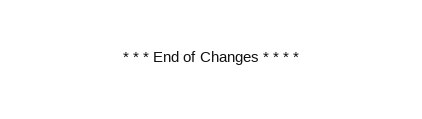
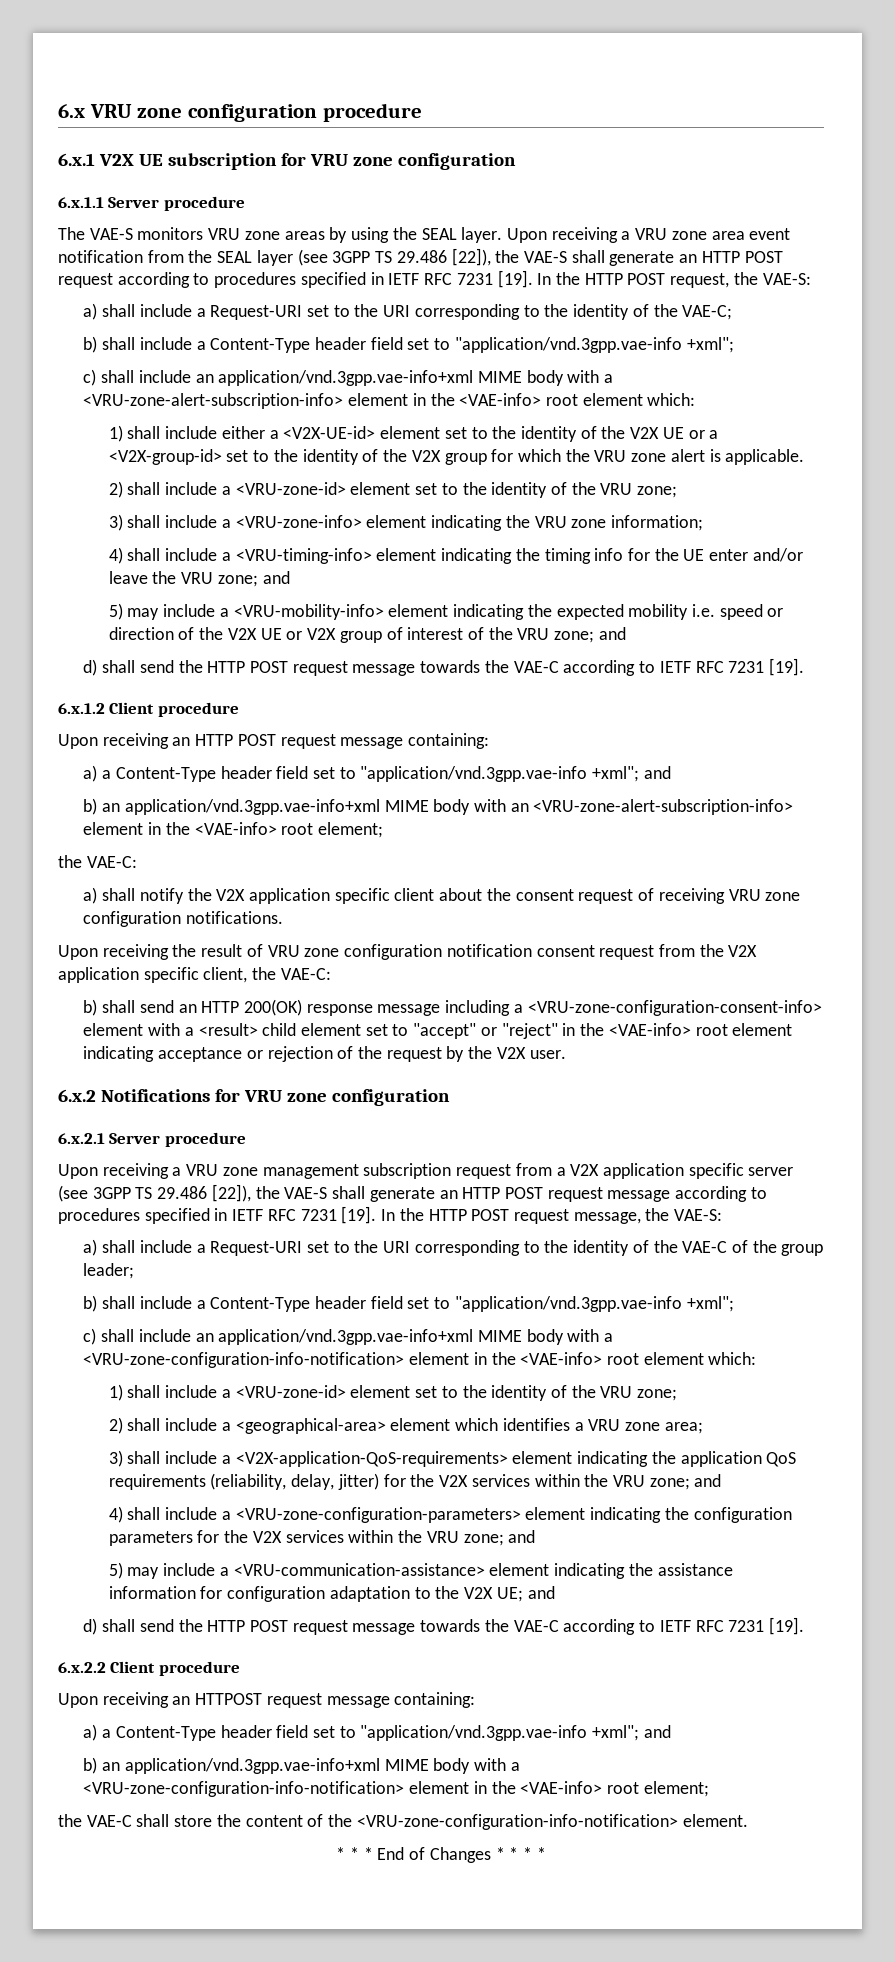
(123, 57) none -> [58,103,422,122] [58,153,516,170] [58,196,245,211] [58,227,791,243] [58,248,783,266] [58,270,811,288] [83,303,733,320] [83,336,734,353] [83,369,614,386] [83,393,696,409] [108,425,719,442] [108,449,805,465] [108,481,678,498] [108,514,703,531] [108,547,803,564] [108,571,290,587] [108,603,784,620] [108,627,626,643] [83,658,804,676] [58,702,239,717] [58,733,490,749] [83,765,671,782] [83,798,794,815] [83,822,383,838] [58,855,137,868] [83,887,801,904] [83,911,284,927] [58,944,758,960] [58,967,331,983] [83,999,822,1016] [83,1023,793,1039] [83,1046,566,1062] [58,1089,450,1106] [58,1132,246,1147] [58,1163,794,1179] [58,1184,767,1202] [58,1206,723,1224] [83,1239,824,1256] [83,1263,135,1279] [83,1295,734,1312] [83,1328,614,1345] [83,1352,757,1368] [108,1384,678,1401] [108,1417,703,1434] [108,1450,797,1467] [108,1473,722,1490] [108,1506,792,1523] [108,1530,536,1546] [108,1562,733,1579] [108,1586,555,1602] [83,1617,804,1635] [58,1661,240,1676] [58,1692,476,1708] [83,1724,671,1741] [83,1757,520,1774] [83,1781,709,1797] [58,1814,748,1830] 6.x VRU zone configuration procedure // 6.x.1 V2X UE subscription for VRU zone configuration // 6.x.1.1 Server procedure // The VAE-S monitors VRU zone areas by using the SEAL layer. Upon receiving a VRU zone area event notification from the SEAL layer (see 3GPP TS 29.486 [22]), the VAE-S shall generate an HTTP POST request according to procedures specified in IETF RFC 7231 [19]. In the HTTP POST request, the VAE-S: // a) shall include a Request-URI set to the URI corresponding to the identity of the VAE-C; // b) shall include a Content-Type header field set to "application/vnd.3gpp.vae-info +xml"; // c) shall include an application/vnd.3gpp.vae-info+xml MIME body with a <VRU-zone-alert-subscription-info> element in the <VAE-info> root element which: // 1) shall include either a <V2X-UE-id> element set to the identity of the V2X UE or a <V2X-group-id> set to the identity of the V2X group for which the VRU zone alert is applicable. // 2) shall include a <VRU-zone-id> element set to the identity of the VRU zone; // 3) shall include a <VRU-zone-info> element indicating the VRU zone information; // 4) shall include a <VRU-timing-info> element indicating the timing info for the UE enter and/or leave the VRU zone; and // 5) may include a <VRU-mobility-info> element indicating the expected mobility i.e. speed or direction of the V2X UE or V2X group of interest of the VRU zone; and // d) shall send the HTTP POST request message towards the VAE-C according to IETF RFC 7231 [19]. // 6.x.1.2 Client procedure // Upon receiving an HTTP POST request message containing: // a) a Content-Type header field set to "application/vnd.3gpp.vae-info +xml"; and // b) an application/vnd.3gpp.vae-info+xml MIME body with an <VRU-zone-alert-subscription-info> element in the <VAE-info> root element; // the VAE-C: // a) shall notify the V2X application specific client about the consent request of receiving VRU zone configuration notifications. // Upon receiving the result of VRU zone configuration notification consent request from the V2X application specific client, the VAE-C: // b) shall send an HTTP 200(OK) response message including a <VRU-zone-configuration-consent-info> element with a <result> child element set to "accept" or "reject" in the <VAE-info> root element indicating acceptance or rejection of the request by the V2X user. // 6.x.2 Notifications for VRU zone configuration // 6.x.2.1 Server procedure // Upon receiving a VRU zone management subscription request from a V2X application specific server (see 3GPP TS 29.486 [22]), the VAE-S shall generate an HTTP POST request message according to procedures specified in IETF RFC 7231 [19]. In the HTTP POST request message, the VAE-S: // a) shall include a Request-URI set to the URI corresponding to the identity of the VAE-C of the group leader; // b) shall include a Content-Type header field set to "application/vnd.3gpp.vae-info +xml"; // c) shall include an application/vnd.3gpp.vae-info+xml MIME body with a <VRU-zone-configuration-info-notification> element in the <VAE-info> root element which: // 1) shall include a <VRU-zone-id> element set to the identity of the VRU zone; // 2) shall include a <geographical-area> element which identifies a VRU zone area; // 3) shall include a <V2X-application-QoS-requirements> element indicating the application QoS requirements (reliability, delay, jitter) for the V2X services within the VRU zone; and // 4) shall include a <VRU-zone-configuration-parameters> element indicating the configuration parameters for the V2X services within the VRU zone; and // 5) may include a <VRU-communication-assistance> element indicating the assistance information for configuration adaptation to the V2X UE; and // d) shall send the HTTP POST request message towards the VAE-C according to IETF RFC 7231 [19]. // 6.x.2.2 Client procedure // Upon receiving an HTTPOST request message containing: // a) a Content-Type header field set to "application/vnd.3gpp.vae-info +xml"; and // b) an application/vnd.3gpp.vae-info+xml MIME body with a <VRU-zone-configuration-info-notification> element in the <VAE-info> root element; // the VAE-C shall store the content of the <VRU-zone-configuration-info-notification> element. //

